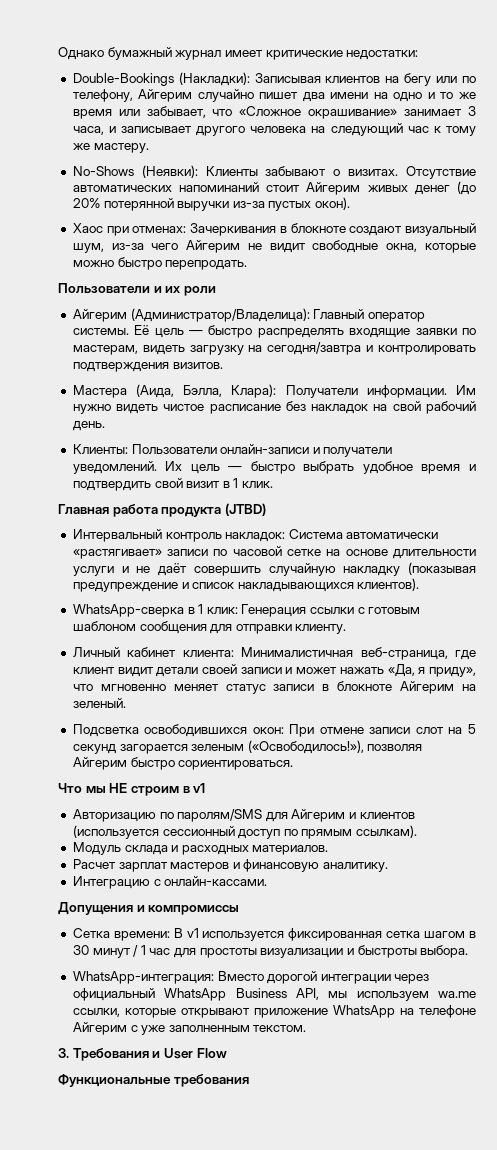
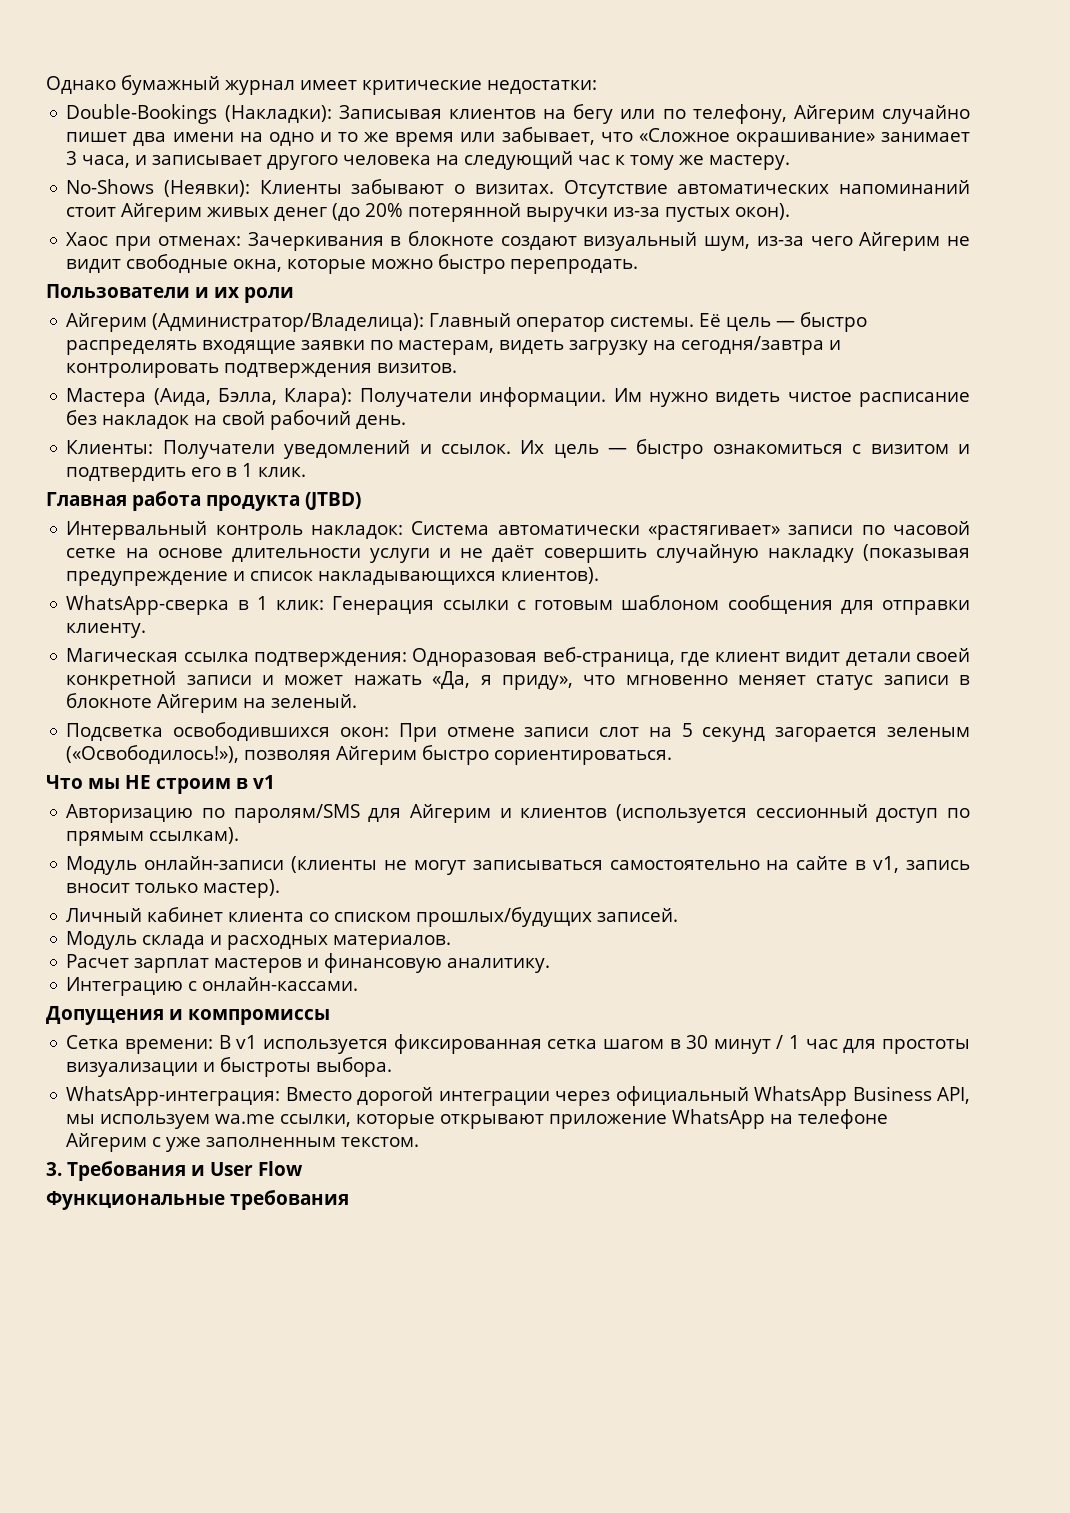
[131,444,393,457] [72,461,476,474] [72,478,221,491] Пользователи онлайн-записи и получатели уведомлений. Их цель — быстро выбрать удобное время и подтвердить свой визит -> [162,439,971,459] [66,467,222,482] Получатели уведомлений и ссылок. Их цель — быстро ознакомиться с визитом и подтвердить его
[72,647,354,657] Личный кабинет клиента: Минималистичная -> [66,648,538,667] Магическая ссылка подтверждения: Одноразовая
(237, 669) none -> [66,671,177,690] конкретной
(418, 831) none -> [66,856,970,875] [66,879,281,898] [66,907,679,927] // Модуль онлайн-записи (клиенты не могут записываться самостоятельно на сайте в v1, запись вносит только мастер). // Личный кабинет клиента со списком прошлых/будущих записей.

